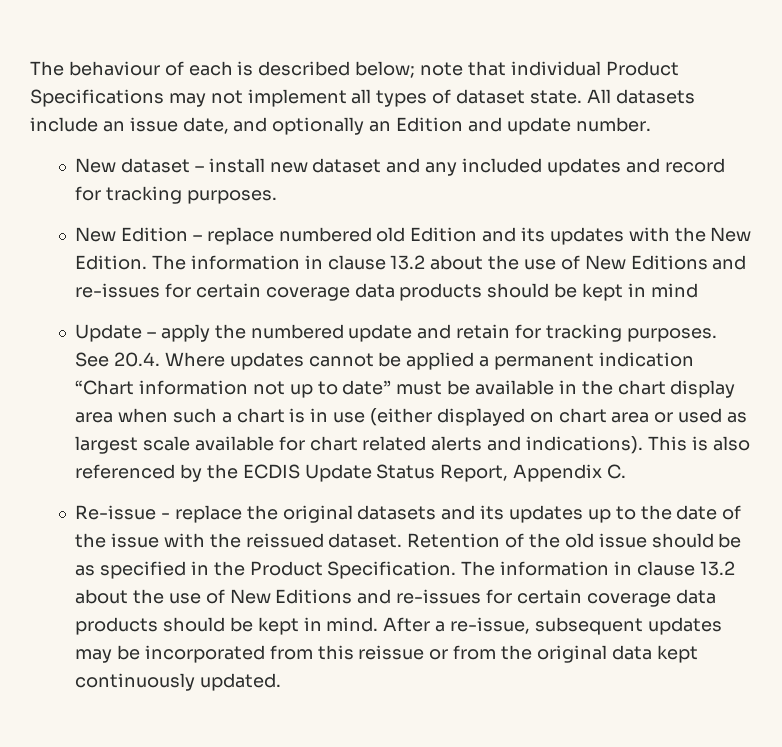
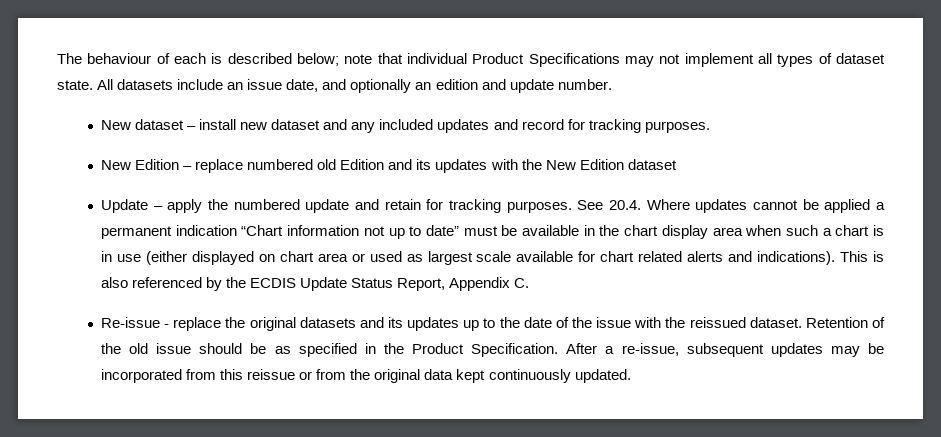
[396,117,464,132] Edition -> [435,79,478,90] edition
[75,255,747,270] [75,283,698,301] Edition. The information in clause 13.2 about the use of New Editions and re-issues for certain coverage data products should be kept in mind -> [579,159,677,170] Edition dataset
[461,561,735,576] [75,589,716,607] [75,617,379,635] The information in clause 13.2 about the use of New Editions and re-issues for certain coverage data products should be kept in mind. -> (559, 350) none

